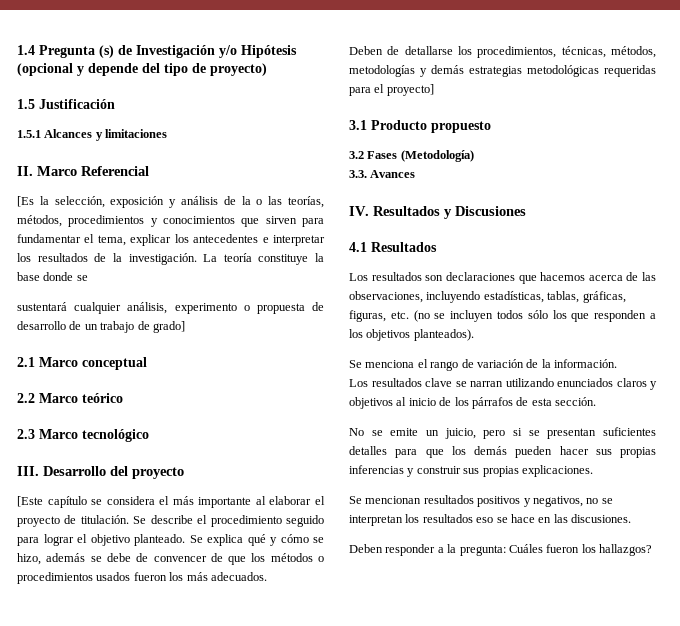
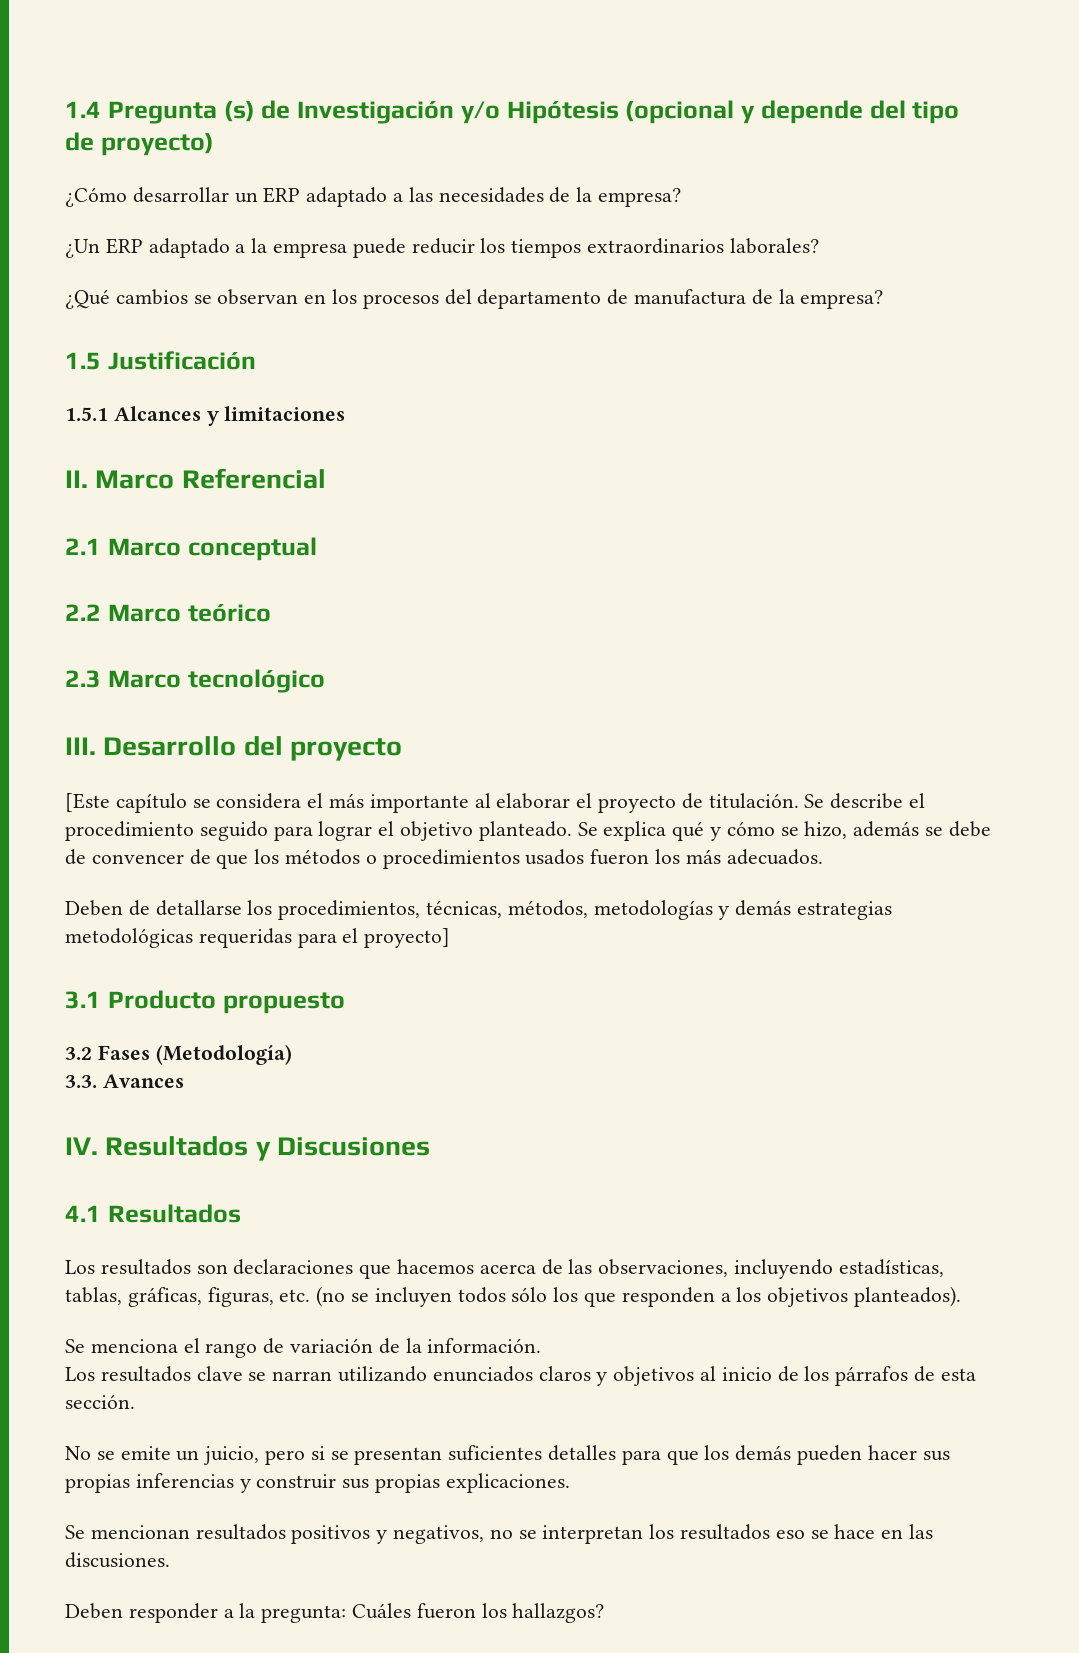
(267, 69) none -> [65,187,682,207] [65,238,819,258] [65,289,884,309] // ¿Cómo desarrollar un ERP adaptado a las necesidades de la empresa? // ¿Un ERP adaptado a la empresa puede reducir los tiempos extraordinarios laborales? // ¿Qué cambios se observan en los procesos del departamento de manufactura de la empresa?
[17,196,325,208] [17,215,325,227] [17,234,325,246] [17,253,324,265] [17,272,88,281] [17,302,324,314] [17,321,185,333] // [Es la selección, exposición y análisis de la o las teorías, métodos, procedimientos y conocimientos que sirven para fundamentar el tema, explicar los antecedentes e interpretar los resultados de la investigación. La teoría constituye la base donde se // sustentará cualquier análisis, experimento o propuesta de desarrollo de un trabajo de grado] -> (326, 478) none

